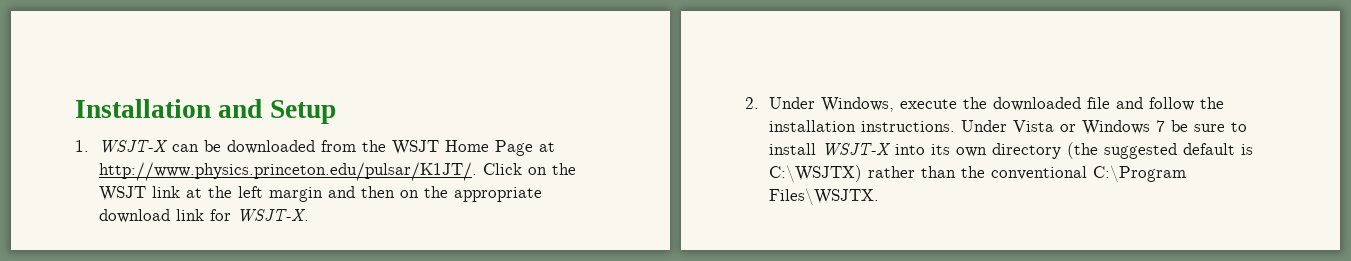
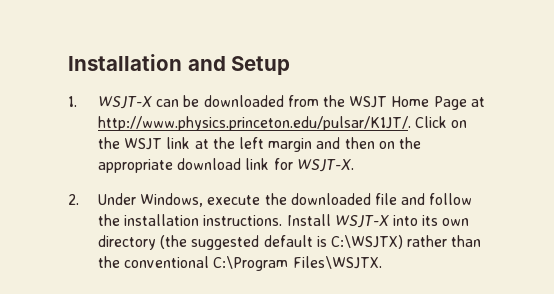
[961,120,1248,135] [769,143,817,155] Under Vista or Windows 7 be sure to install -> [286,214,331,226] Install

